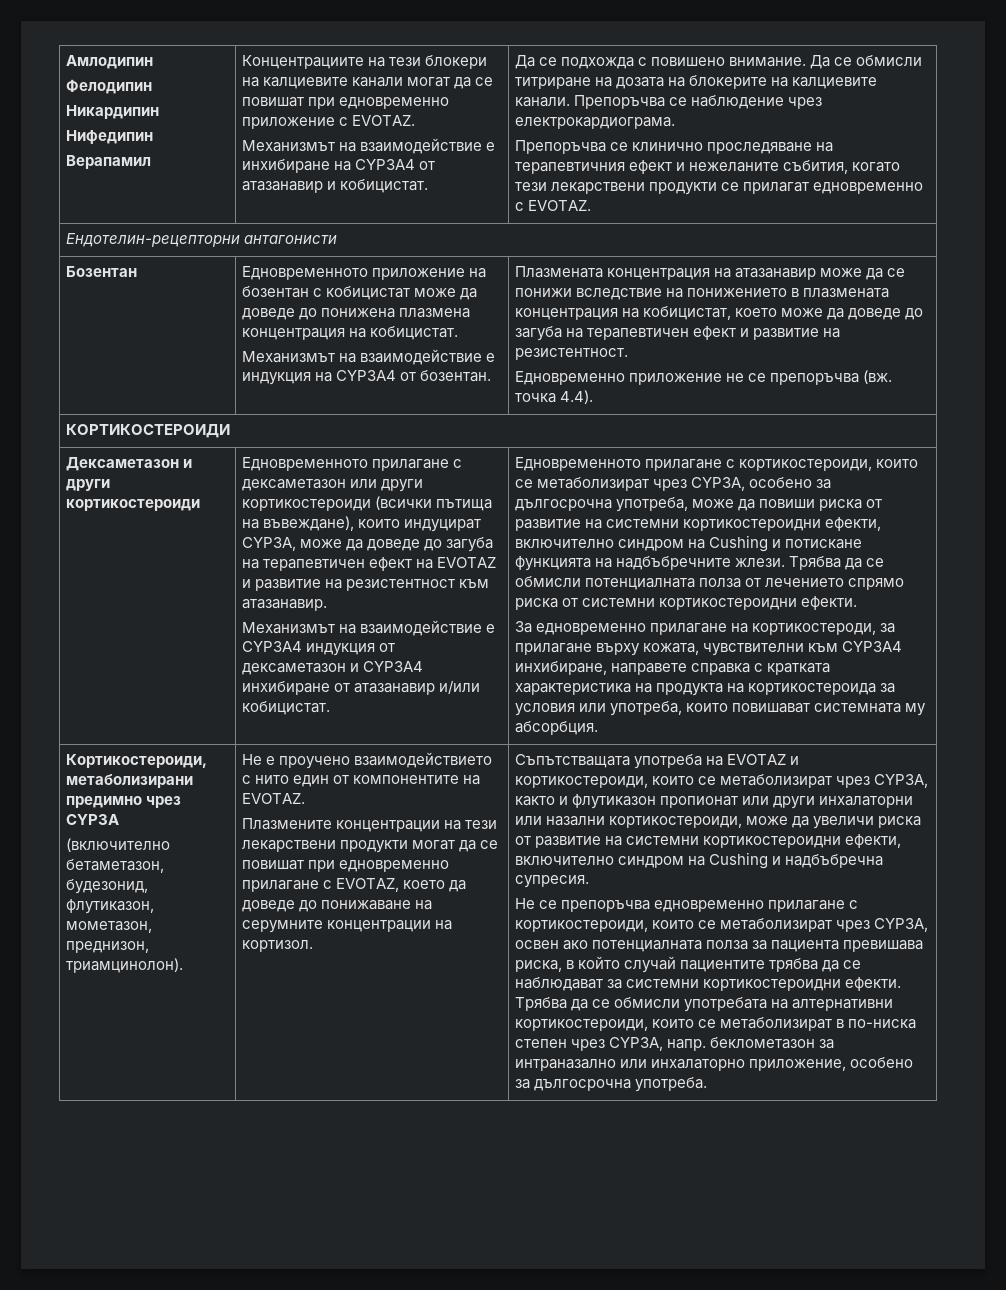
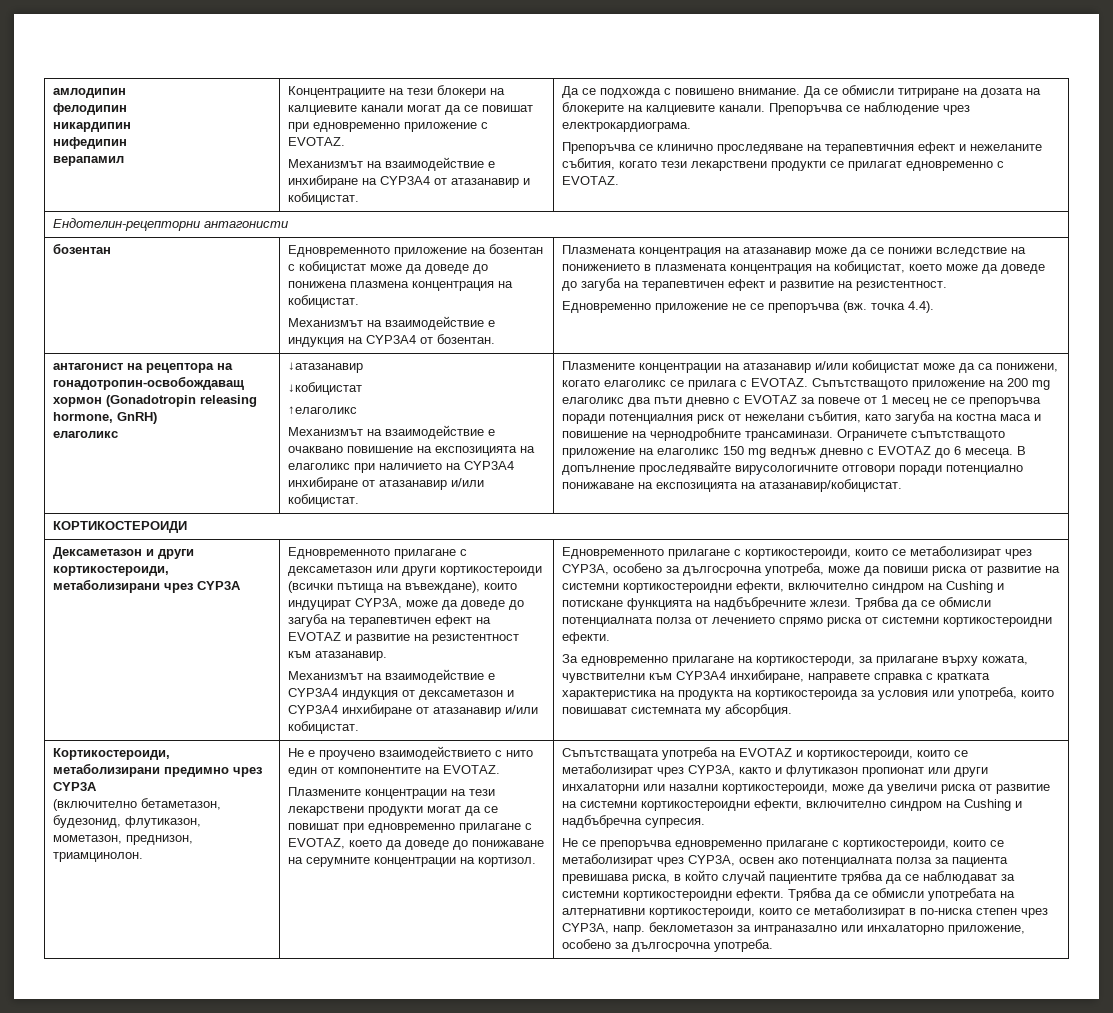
[66,55,154,69] [66,79,153,94] [66,105,160,119] [66,130,154,144] [66,155,152,169] Амлодипин // Фелодипин // Никардипин // Нифедипин // Верапамил -> [53,88,127,98] [53,103,128,115] [53,122,132,132] [53,137,128,149] [53,156,125,166] амлодипин // фелодипин // никардипин // нифедипин // верапамил
[66,266,138,277] Бозентан -> [53,243,112,254] бозентан
(594, 397) none -> [53,363,234,373] [53,376,245,390] [53,395,258,407] [53,412,158,424] [53,431,119,438] [288,362,364,373] [288,382,363,395] [288,406,358,414] [288,425,496,439] [288,446,536,456] [288,461,515,473] [288,477,485,490] [288,494,360,507] [562,360,1059,373] [562,378,1051,390] [562,395,1042,407] [562,411,1042,424] [562,428,1006,441] [562,446,1027,458] [562,461,1024,475] [562,479,903,492] // антагонист на рецептора на гонадотропин-освобождаващ хормон (Gonadotropin releasing hormone, GnRH) // елаголикс | ↓атазанавир // ↓кобицистат // ↑елаголикс // Механизмът на взаимодействие е очаквано повишение на експозицията на елаголикс при наличието на CYP3A4 инхибиране от атазанавир и/или кобицистат. | Плазмените концентрации на атазанавир и/или кобицистат може да са понижени, когато елаголикс се прилага с EVOTAZ. Съпътстващото приложение на 200 mg eлаголикс два пъти дневно с EVOTAZ за повече от 1 месец не се препоръчва поради потенциалния риск от нежелани събития, като загуба на костна маса и повишение на чернодробните трансаминази. Ограничете съпътстващото приложение на елаголикс 150 mg веднъж дневно с EVOTAZ до 6 месеца. В допълнение проследявайте вирусологичните отговори поради потенциално понижаване на експозицията на aтазанавир/кобицистат.
[66,499,201,511] кортикостероиди -> [53,566,170,576] [53,579,242,593] кортикостероиди, метаболизирани чрез CYP3A
[66,958,184,973] триамцинолон). -> [53,852,144,862] триамцинолон.

